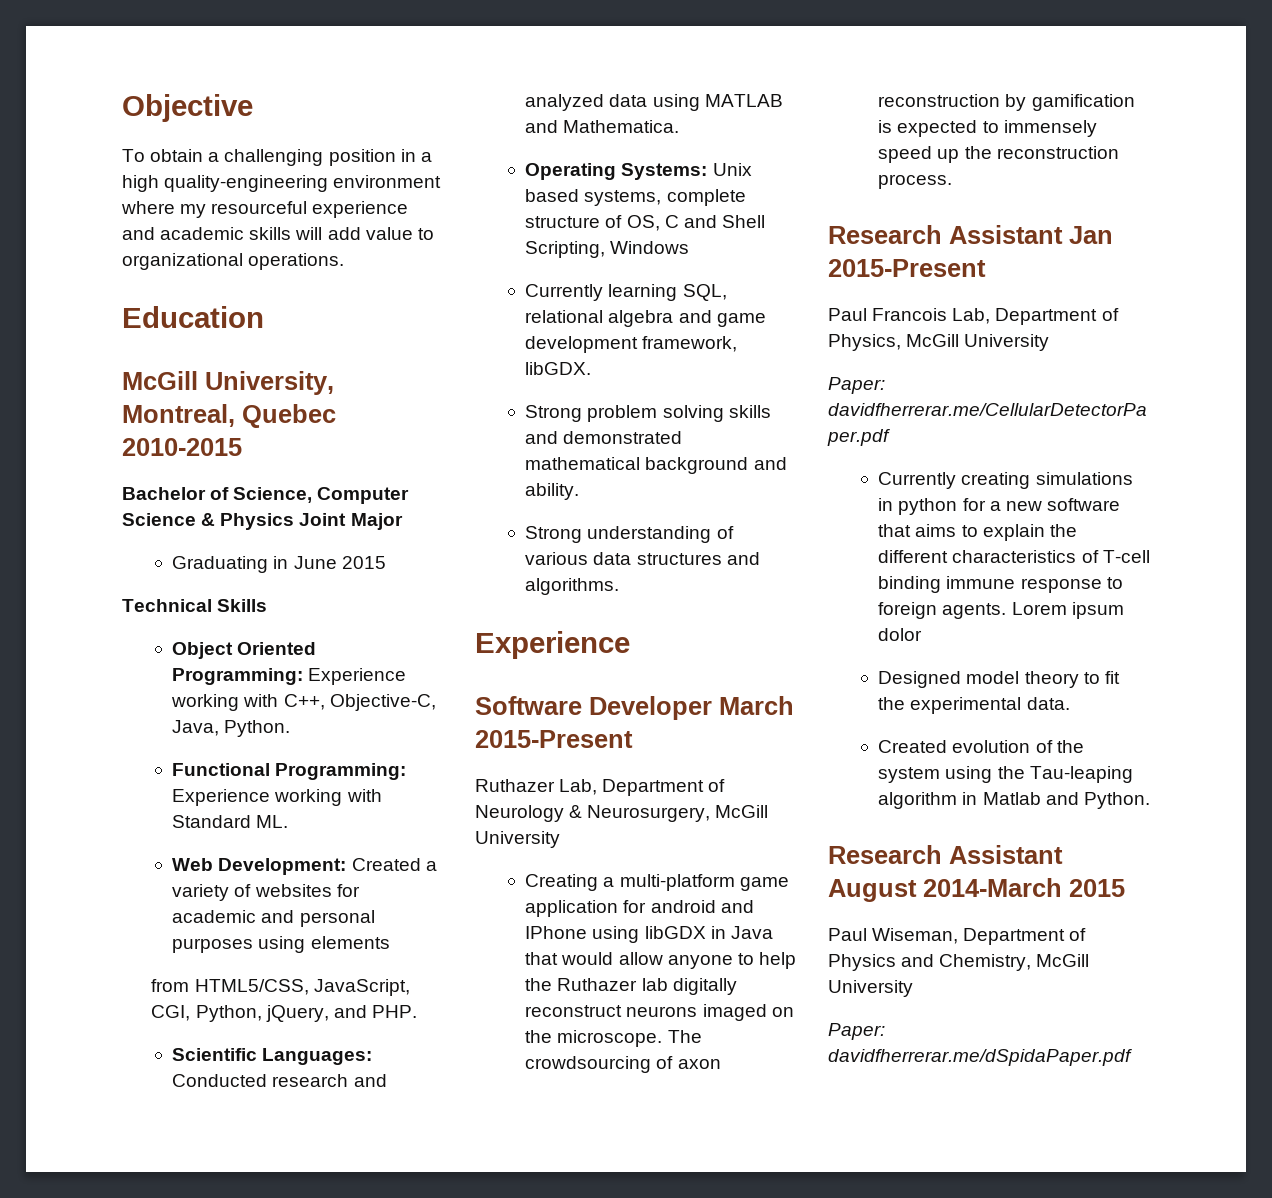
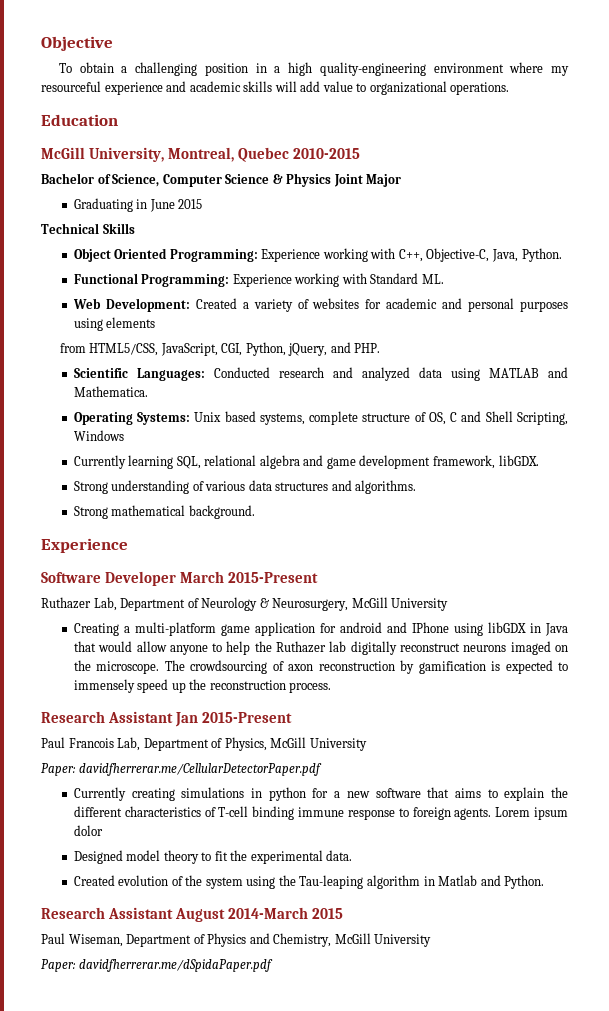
[525,405,771,422] [525,431,683,444] [525,457,787,474] [525,483,580,500] // Strong problem solving skills and demonstrated mathematical background and ability. -> (539, 460) none
(620, 586) none -> [73,505,255,519] // Strong mathematical background.

